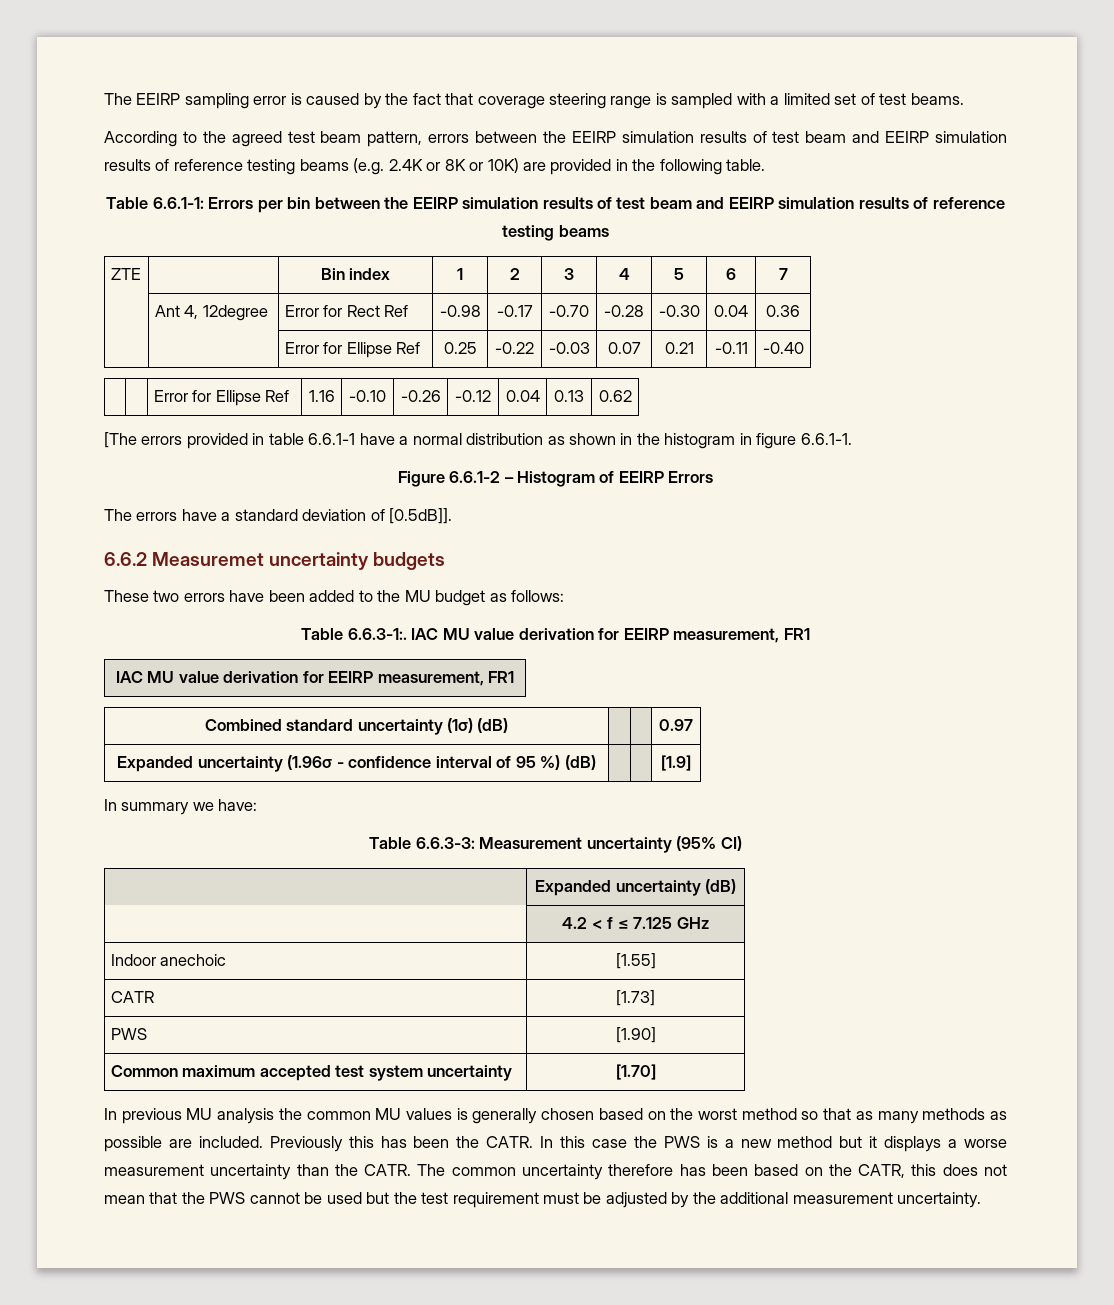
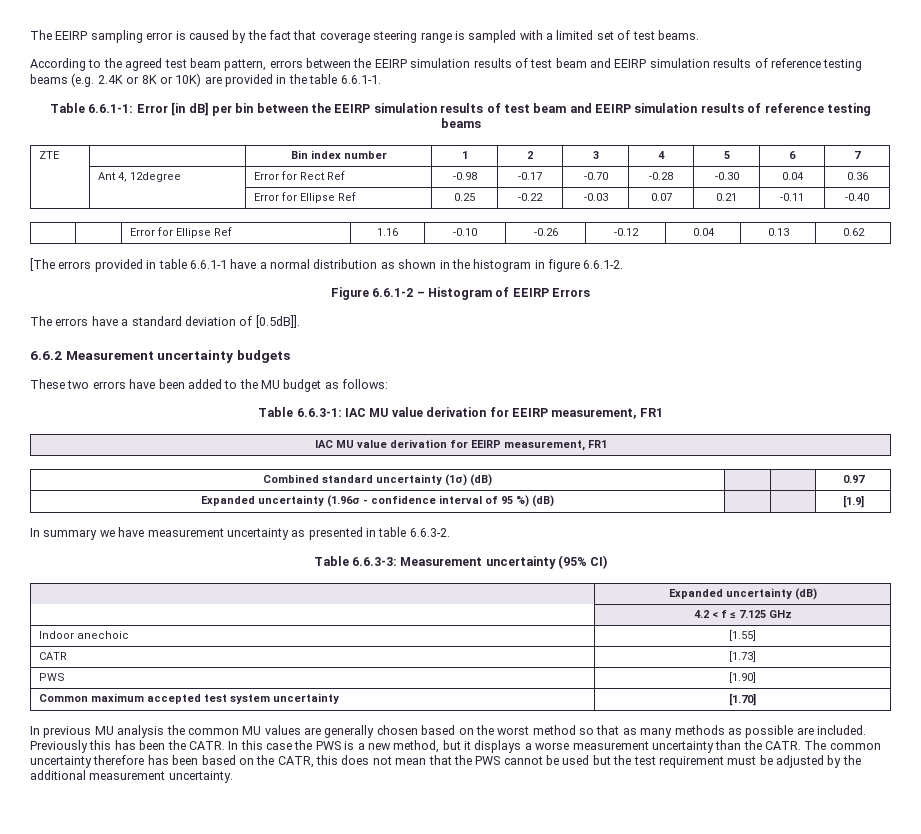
[659,159,766,175] following table. -> [309,74,381,84] table 6.6.1-1.
[208,197,254,209] Errors -> [136,102,209,116] Error [in dB]
(391, 274) none -> [343,151,387,159] number
[800,433,852,445] 6.6.1-1. -> [583,260,624,269] 6.6.1-2.
[152,552,265,566] Measuremet -> [65,351,154,360] Measurement
[347,628,407,640] 6.6.3-1:. -> [296,408,342,417] 6.6.3-1:
[218,799,258,811] have: -> [118,527,450,540] have measurement uncertainty as presented in table 6.6.3-2.
[456,1108,468,1120] is -> [304,727,321,735] are
[777,1136,833,1148] method -> [393,740,440,753] method,

